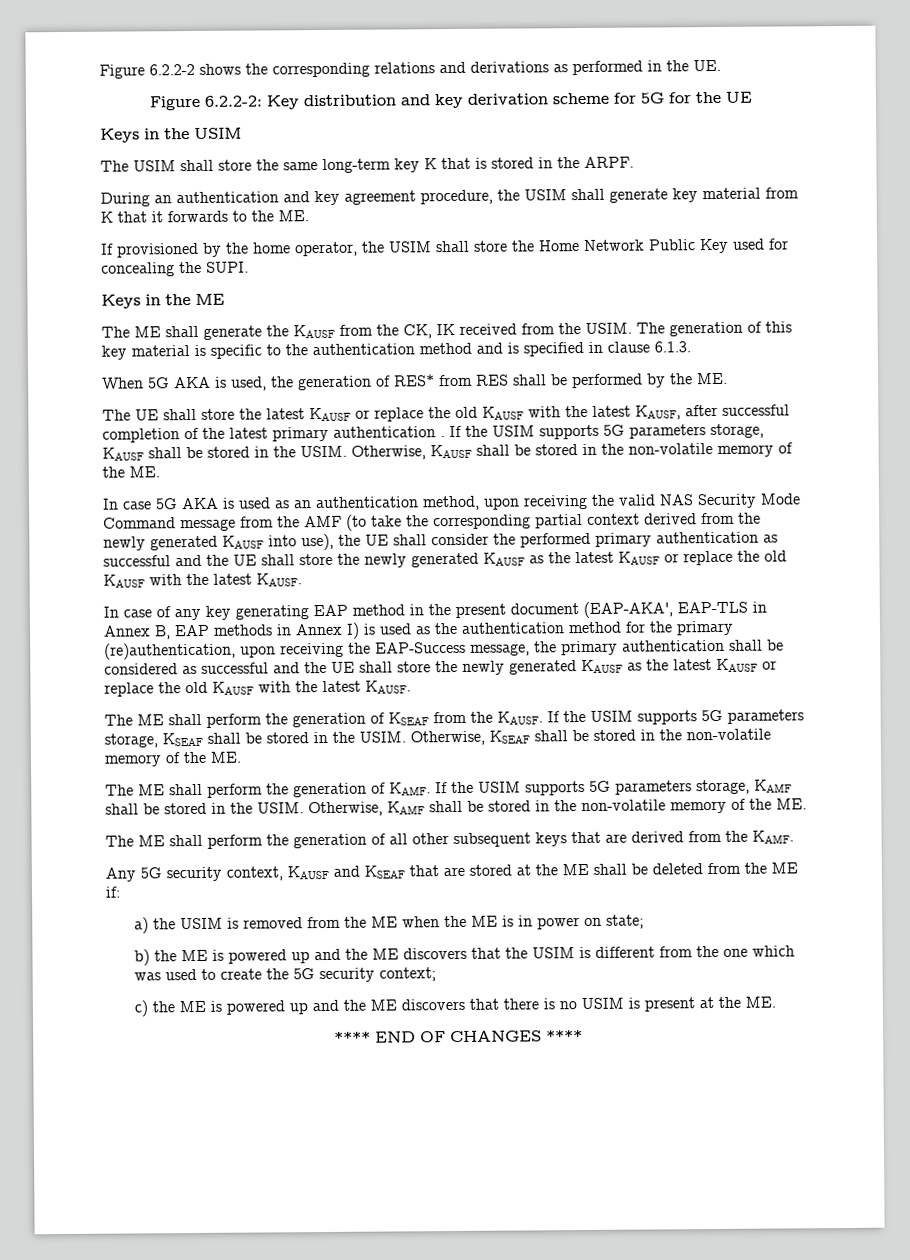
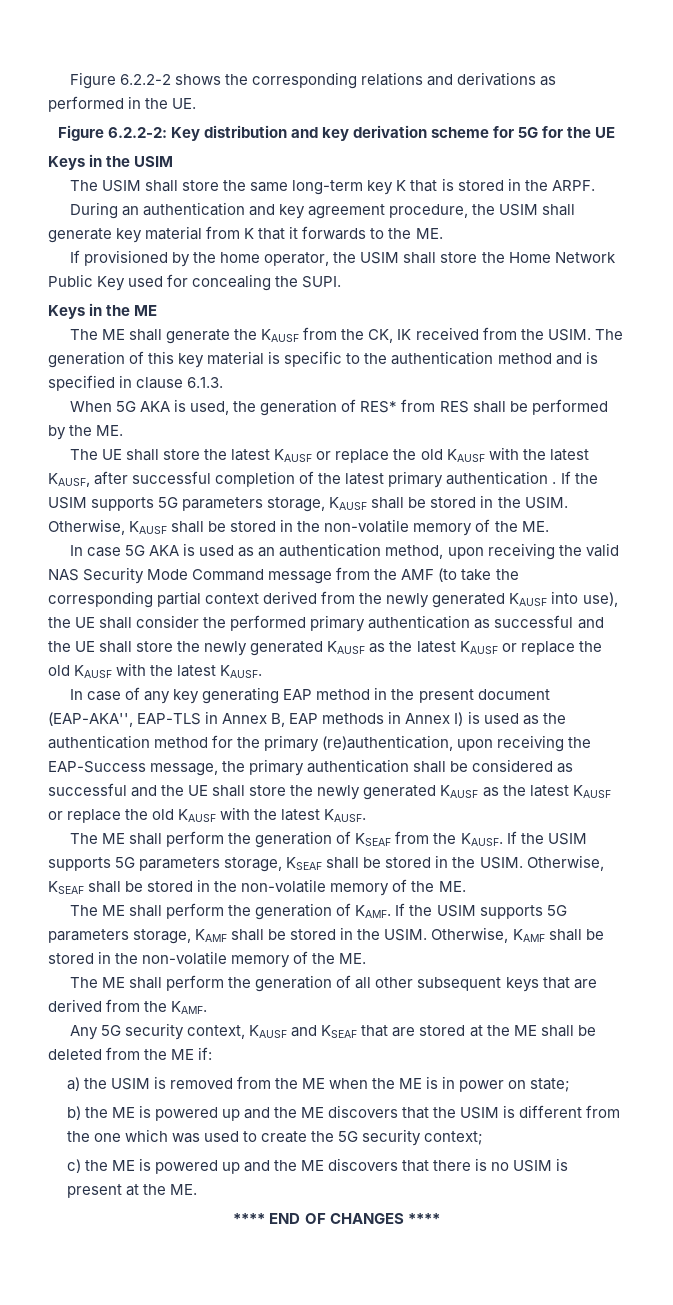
[583,601,673,619] (EAP-AKA', -> [48,712,133,727] (EAP-AKA'',

